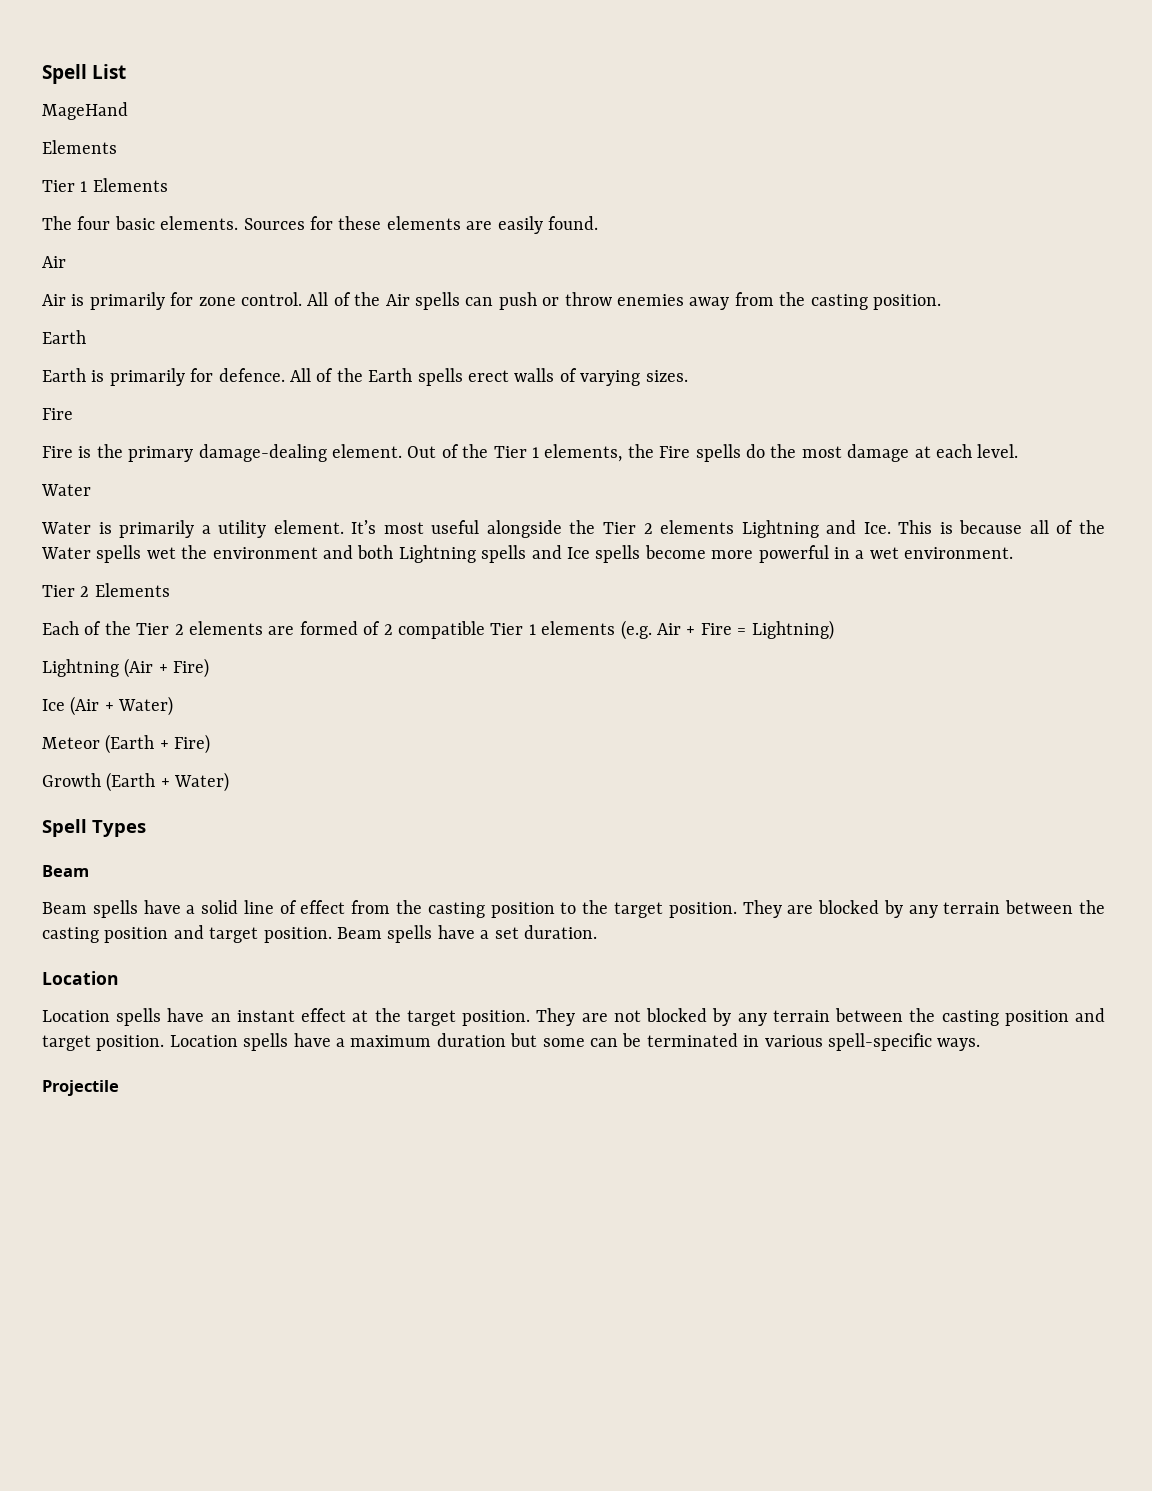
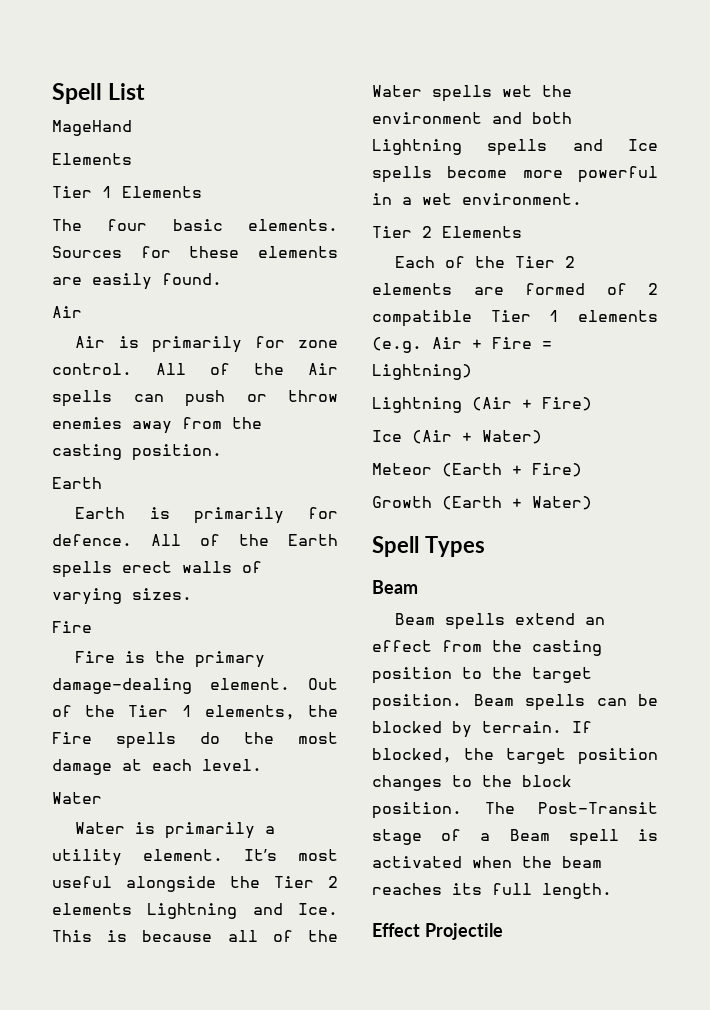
[143,900,297,914] have a solid line of -> [515,613,606,625] extend an
[742,900,1105,918] [42,925,597,943] [42,971,119,985] [42,1008,1105,1026] [42,1033,981,1051] They are blocked by any terrain between the casting position and target position. Beam spells have a set duration. // Location // Location spells have an instant effect at the target position. They are not blocked by any terrain between the casting position and target position. Location spells have a maximum duration but some can be terminated in various spell-specific ways. // -> [473,694,658,711] [372,721,592,738] [372,748,658,765] [372,775,572,791] [372,802,658,819] [372,829,658,846] [372,856,602,868] [372,883,612,899] [372,923,420,937] Beam spells can be blocked by terrain. If blocked, the target position changes to the block position. The Post-Transit stage of a Beam spell is activated when the beam reaches its full length. // Effect

